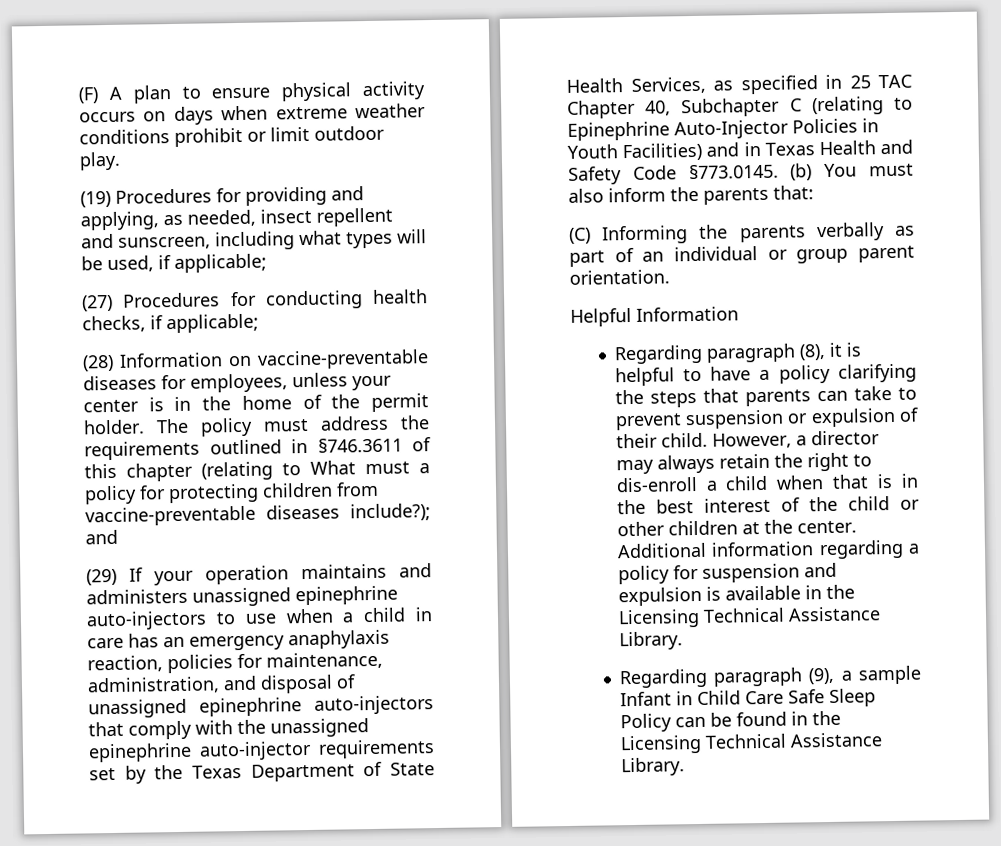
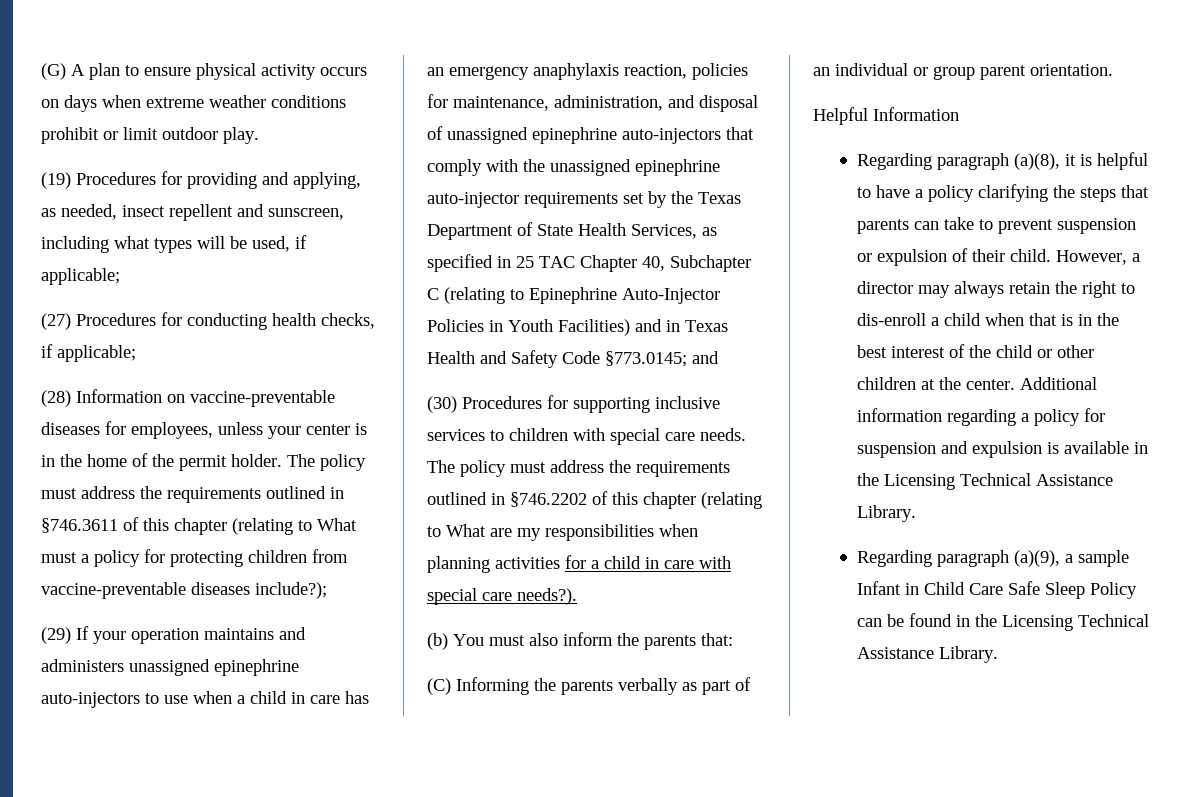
[78,87,99,104] (F) -> [41,63,66,80] (G)
[85,529,118,545] and -> (327, 590) none
[688,163,779,180] §773.0145. -> [605,351,719,367] [427,395,720,413] [427,428,746,445] [427,460,730,477] [427,491,762,509] [427,524,698,541] [427,555,731,573] [427,588,577,605] §773.0145; and // (30) Procedures for supporting inclusive services to children with special care needs. The policy must address the requirements outlined in §746.2202 of this chapter (relating to What are my responsibilities when planning activities for a child in care with special care needs?). //
[798,344,826,361] (8), -> [1014,153,1061,170] (a)(8),
[808,667,836,685] (9), -> [1014,550,1061,567] (a)(9),

